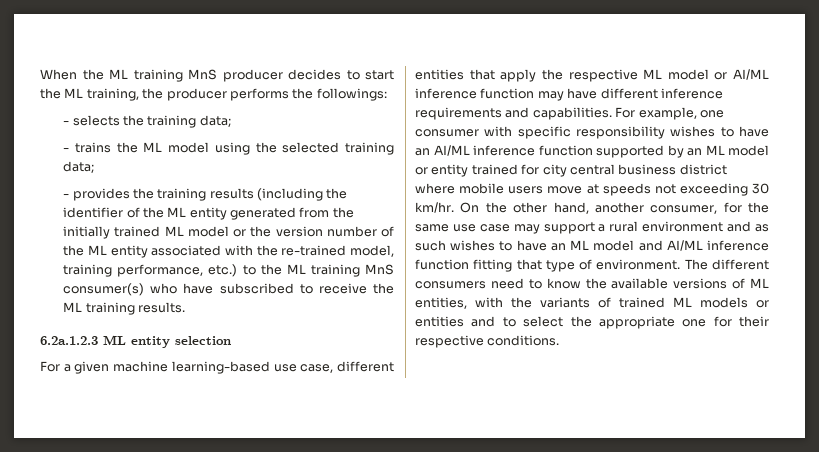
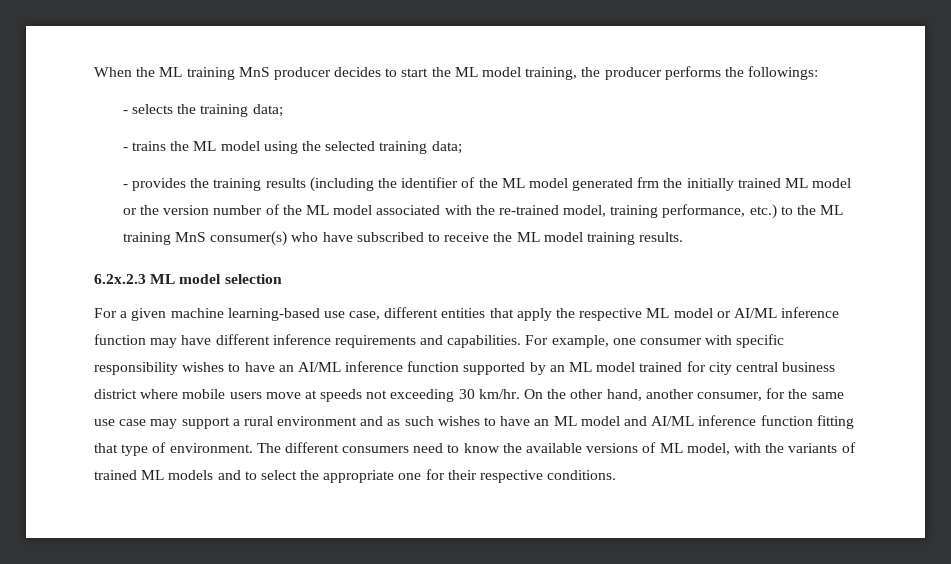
(84, 93) none -> [482,67,522,77] model
[189,207,330,220] entity generated from -> [528,177,660,191] model generated frm
[110,245,148,258] entity -> [333,205,373,215] model
(83, 307) none -> [543,232,583,242] model
[40,335,170,348] 6.2a.1.2.3 ML entity -> [94,274,222,284] 6.2x.2.3 ML model
[415,164,469,177] or entity -> (636, 367) none
[415,297,467,309] entities, -> [686,443,730,455] model,
[756,300,769,308] [415,316,464,327] or entities -> (214, 475) none

